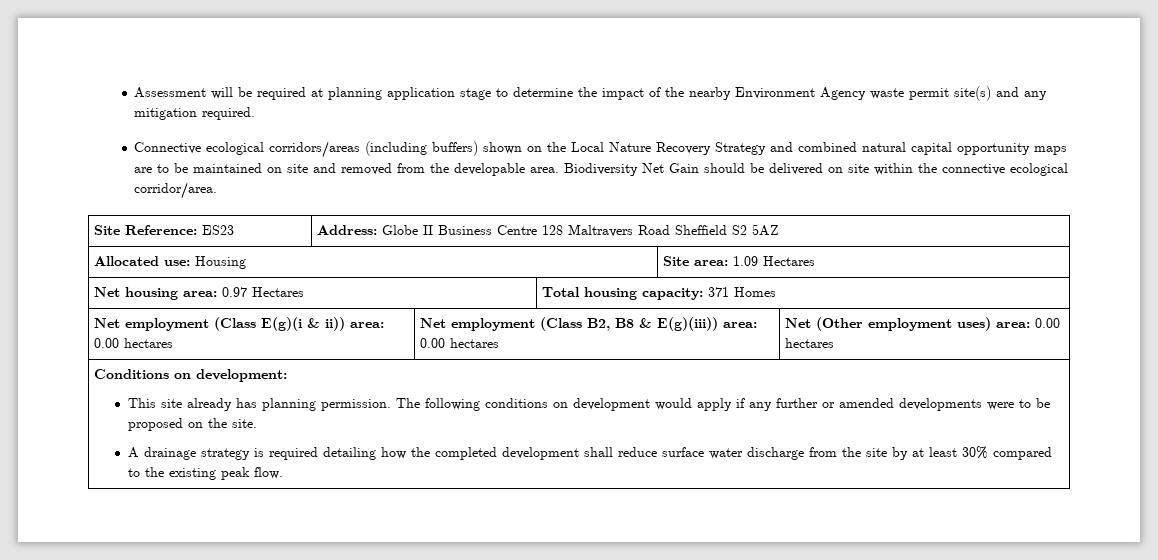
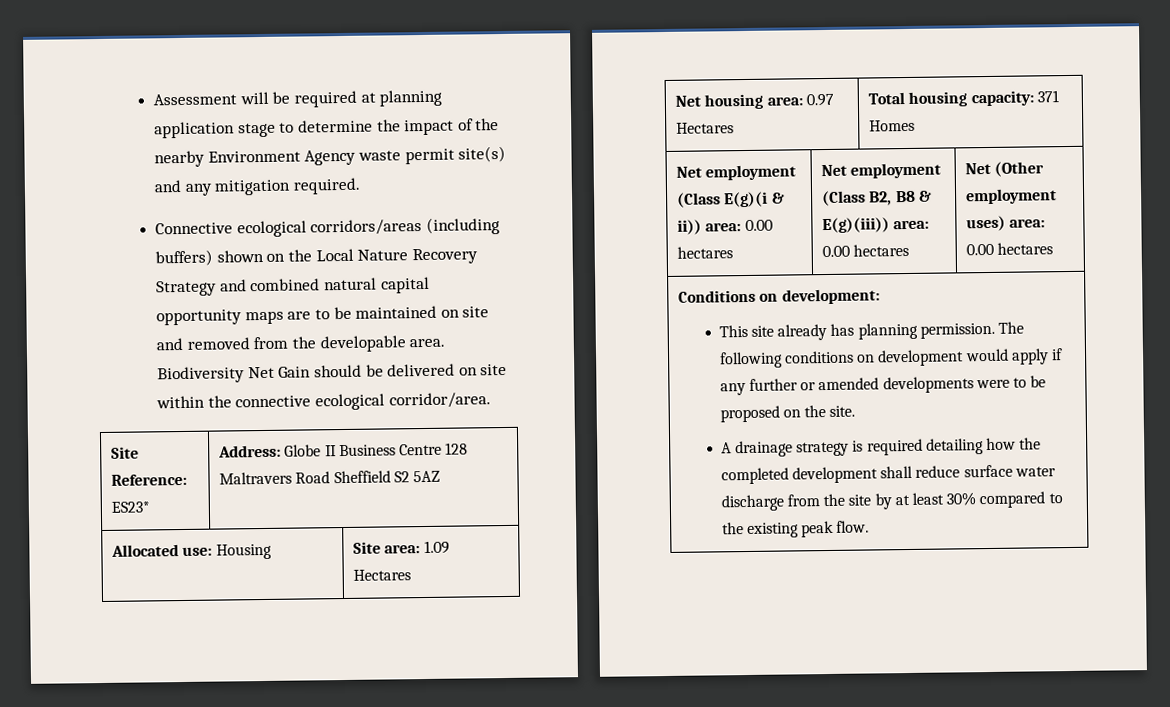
[201,225,234,235] ES23 -> [111,501,151,513] ES23*

